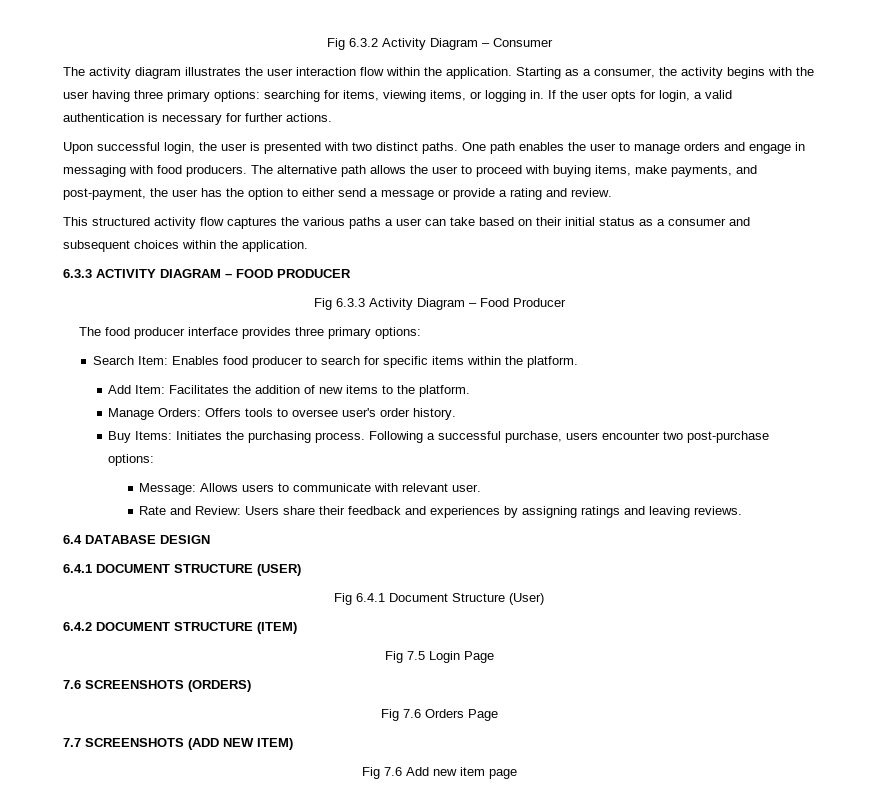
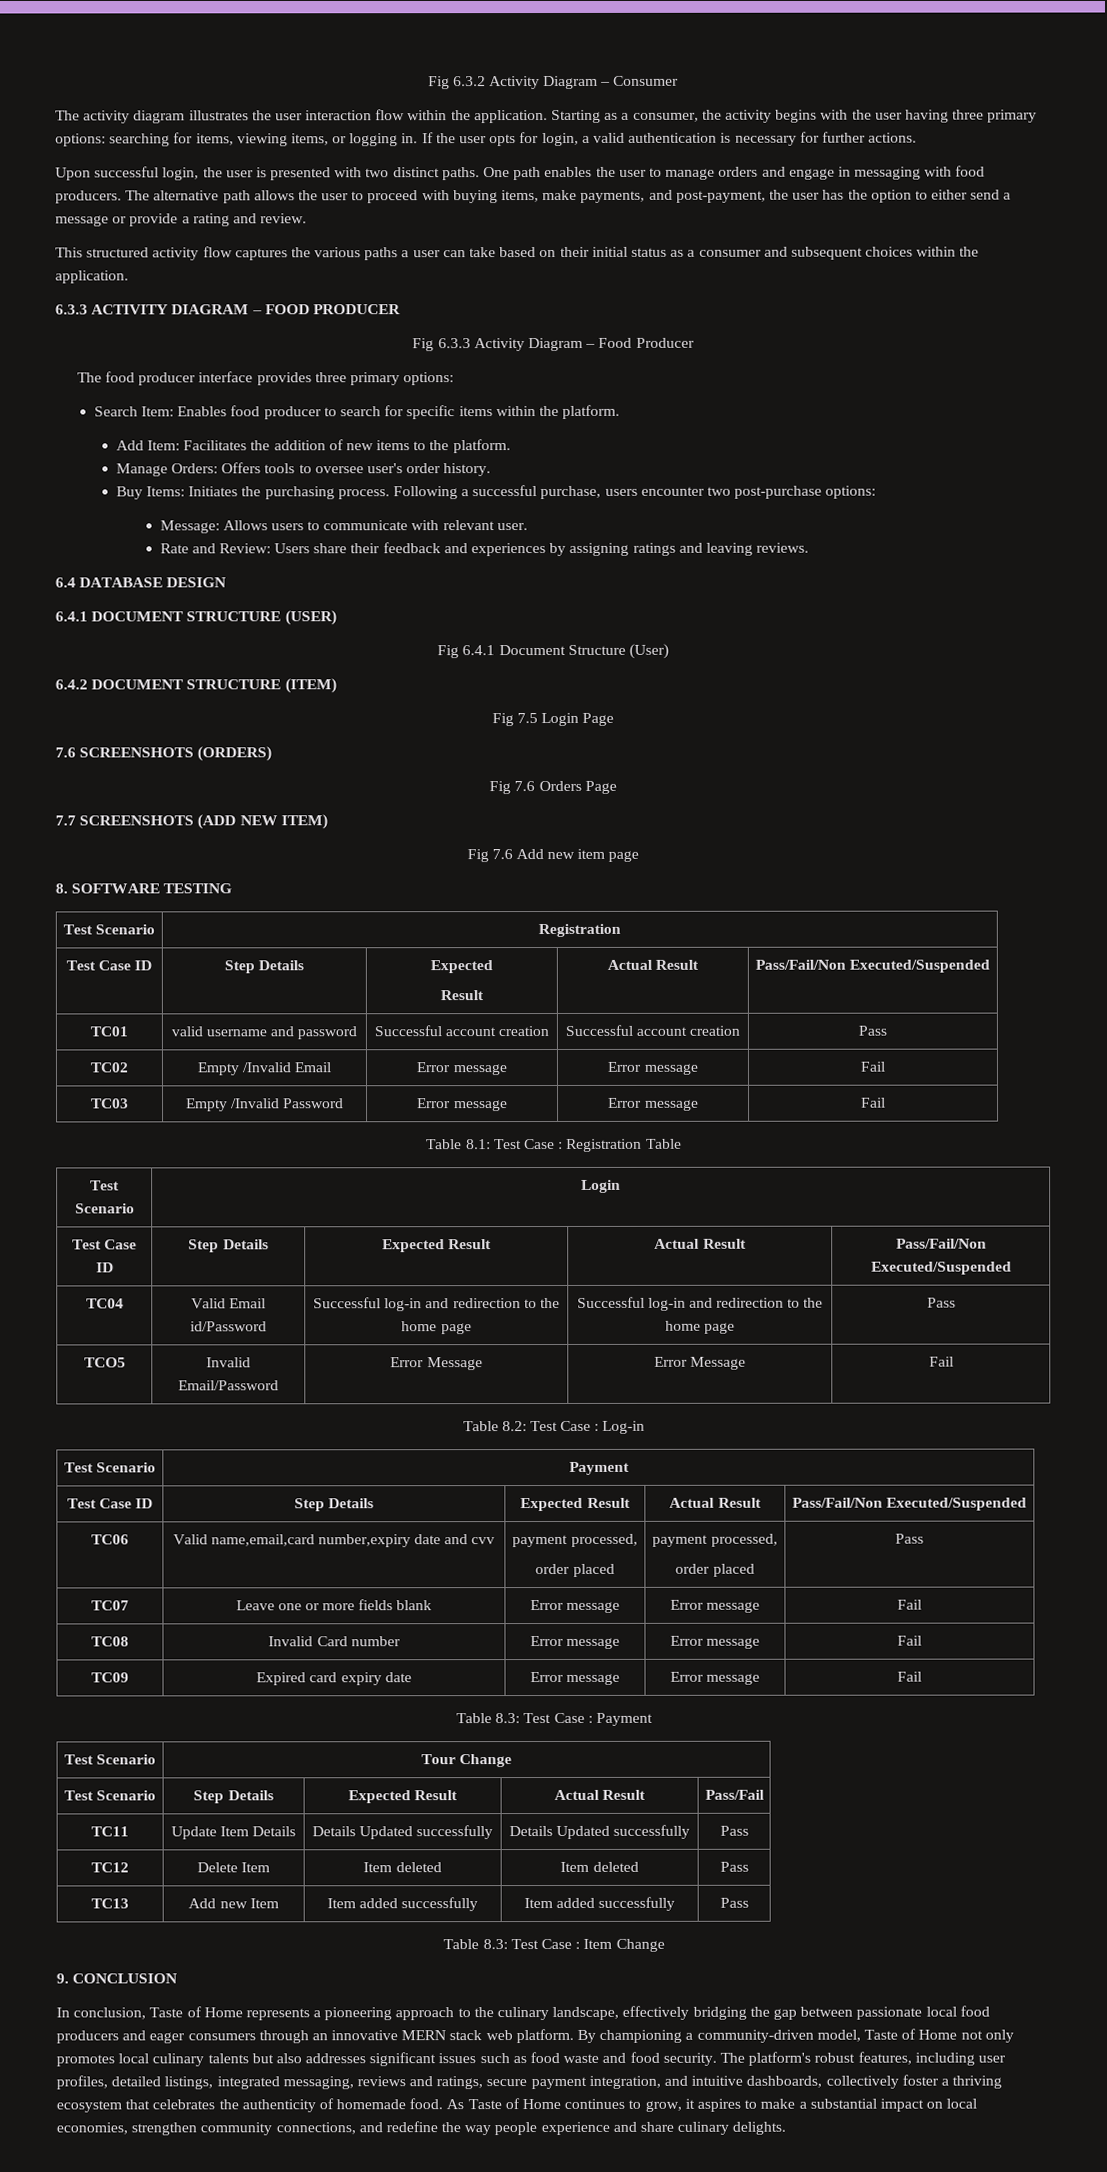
(517, 774) none -> [55,883,233,894] [62,924,156,935] [538,923,621,938] [65,960,153,971] [223,960,305,974] [430,960,493,974] [440,990,484,1001] [606,959,700,970] [754,959,991,973] [90,1026,128,1037] [170,1026,358,1040] [373,1025,550,1037] [564,1024,741,1036] [858,1025,887,1036] [90,1062,128,1073] [196,1062,332,1076] [416,1062,507,1076] [607,1061,698,1075] [860,1061,885,1072] [91,1098,129,1109] [185,1098,345,1112] [417,1098,508,1112] [608,1097,699,1111] [861,1097,886,1108] [426,1138,682,1152] [90,1180,120,1191] [74,1203,135,1214] [581,1179,621,1193] [71,1239,138,1250] [95,1262,114,1273] [188,1239,269,1253] [381,1239,493,1253] [654,1238,747,1249] [895,1238,987,1249] [870,1261,1012,1275] [85,1298,124,1309] [190,1298,267,1309] [190,1321,267,1332] [313,1297,560,1312] [401,1321,472,1335] [576,1296,824,1311] [664,1320,736,1334] [926,1297,956,1308] [83,1357,126,1368] [206,1357,251,1368] [178,1380,279,1391] [390,1357,483,1371] [653,1356,747,1370] [928,1356,954,1367] [462,1420,646,1434] [63,1462,157,1473] [568,1461,630,1475] [66,1498,154,1509] [293,1498,375,1512] [520,1497,631,1512] [669,1497,762,1508] [791,1497,1028,1511] [91,1534,129,1545] [172,1534,496,1548] [512,1533,638,1548] [535,1563,615,1577] [652,1533,778,1547] [675,1563,755,1577] [895,1533,924,1544] [91,1600,129,1611] [235,1599,433,1611] [529,1599,621,1613] [669,1599,761,1613] [897,1599,922,1610] [91,1636,129,1647] [268,1636,401,1647] [529,1635,621,1649] [669,1635,761,1649] [897,1635,922,1646] [91,1672,129,1683] [256,1672,412,1686] [529,1671,621,1685] [669,1671,761,1685] [897,1671,922,1682] [456,1712,653,1726] [63,1754,157,1765] [420,1754,513,1768] [63,1790,157,1801] [193,1790,274,1804] [347,1790,459,1804] [553,1789,647,1801] [704,1789,765,1800] [91,1826,129,1837] [170,1826,297,1840] [311,1825,494,1840] [508,1824,691,1839] [719,1825,749,1836] [91,1862,129,1873] [196,1862,271,1873] [363,1862,442,1873] [560,1861,639,1872] [719,1861,749,1872] [91,1898,129,1909] [188,1898,279,1909] [326,1897,479,1912] [523,1896,676,1911] [719,1897,749,1908] [443,1938,665,1952] [56,1973,178,1984] [56,2005,990,2021] [56,2028,1014,2044] [56,2051,1006,2067] [56,2074,1003,2090] [56,2098,978,2113] [56,2121,787,2136] // 8. SOFTWARE TESTING // Test Scenario | Registration // Test Case ID | Step Details | Expected // Result | Actual Result | Pass/Fail/Non Executed/Suspended // TC01 | valid username and password | Successful account creation | Successful account creation | Pass // TC02 | Empty /Invalid Email | Error message | Error message | Fail // TC03 | Empty /Invalid Password | Error message | Error message | Fail // Table 8.1: Test Case : Registration Table // Test Scenario | Login // Test Case ID | Step Details | Expected Result | Actual Result | Pass/Fail/Non Executed/Suspended // TC04 | Valid Email id/Password | Successful log-in and redirection to the home page | Successful log-in and redirection to the home page | Pass // TCO5 | Invalid Email/Password | Error Message | Error Message | Fail // Table 8.2: Test Case : Log-in // Test Scenario | Payment // Test Case ID | Step Details | Expected Result | Actual Result | Pass/Fail/Non Executed/Suspended // TC06 | Valid name,email,card number,expiry date and cvv | payment processed, // order placed | payment processed, // order placed | Pass // TC07 | Leave one or more fields blank | Error message | Error message | Fail // TC08 | Invalid Card number | Error message | Error message | Fail // TC09 | Expired card expiry date | Error message | Error message | Fail // Table 8.3: Test Case : Payment // Test Scenario | Tour Change // Test Scenario | Step Details | Expected Result | Actual Result | Pass/Fail // TC11 | Update Item Details | Details Updated successfully | Details Updated successfully | Pass // TC12 | Delete Item | Item deleted | Item deleted | Pass // TC13 | Add new Item | Item added successfully | Item added successfully | Pass // Table 8.3: Test Case : Item Change // 9. CONCLUSION // In conclusion, Taste of Home represents a pioneering approach to the culinary landscape, effectively bridging the gap between passionate local food producers and eager consumers through an innovative MERN stack web platform. By championing a community-driven model, Taste of Home not only promotes local culinary talents but also addresses significant issues such as food waste and food security. The platform's robust features, including user profiles, detailed listings, integrated messaging, reviews and ratings, secure payment integration, and intuitive dashboards, collectively foster a thriving ecosystem that celebrates the authenticity of homemade food. As Taste of Home continues to grow, it aspires to make a substantial impact on local economies, strengthen community connections, and redefine the way people experience and share culinary delights.

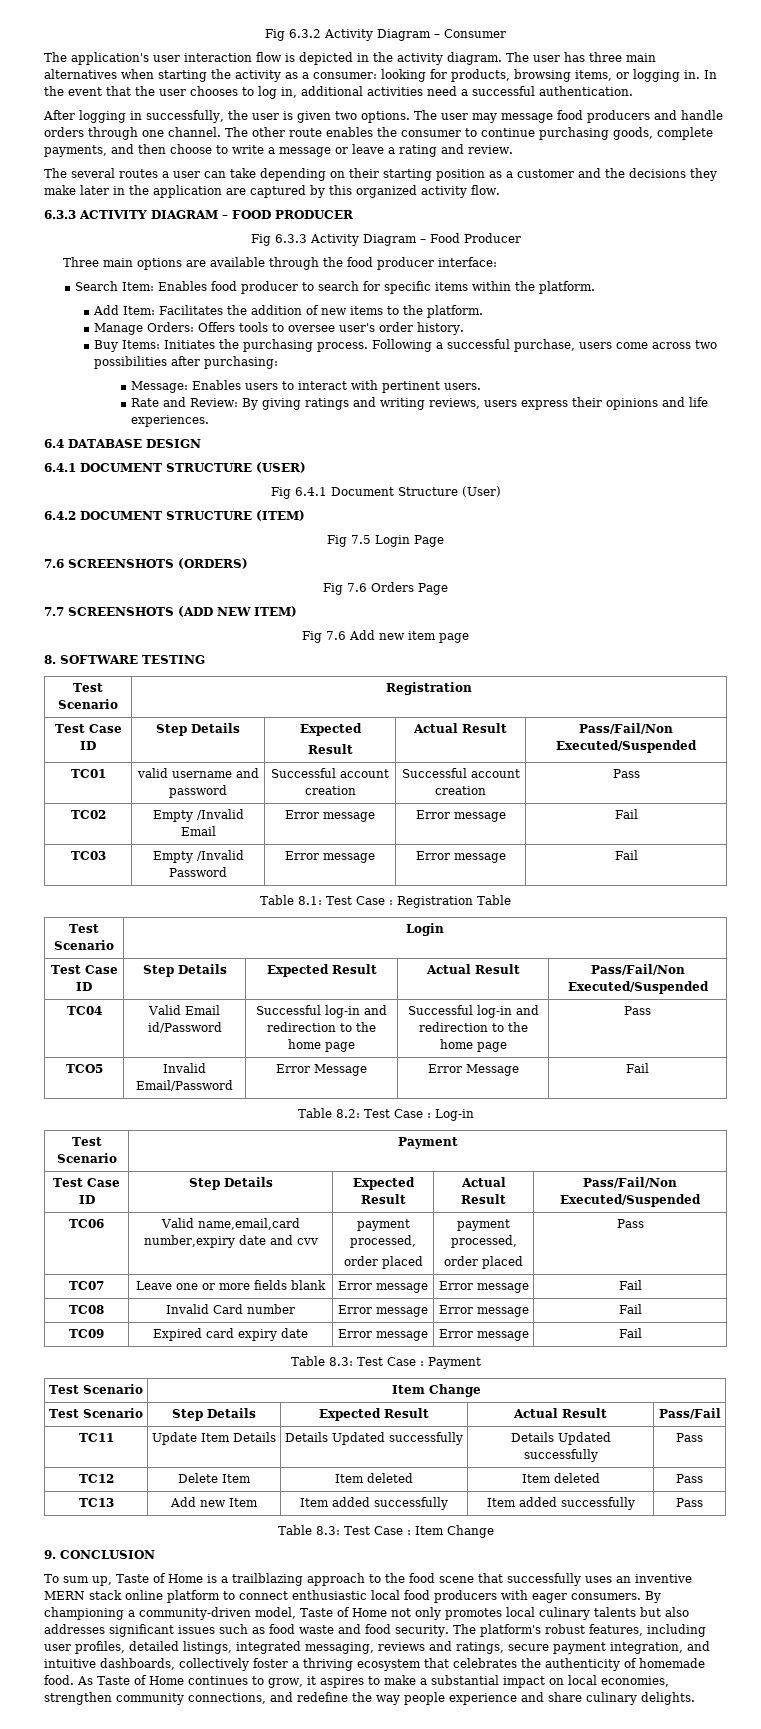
[83,109,1038,124] [55,131,918,147] [55,165,986,181] [55,189,1001,204] activity diagram illustrates the user interaction flow within the application. Starting as a consumer, the activity begins with the user having three primary options: searching for items, viewing items, or logging in. If the user opts for login, a valid authentication is necessary for further actions. // Upon successful login, the user is presented with two distinct paths. One path enables the user to manage orders and engage in messaging with food producers. The alternative path allows the user to proceed with buying items, make payments, and post-payment, the user has the option to either send -> [71,52,656,65] [44,69,717,82] [44,86,633,99] [43,110,723,123] [44,127,713,140] [44,144,264,157] application's user interaction flow is depicted in the activity diagram. The user has three main alternatives when starting the activity as a consumer: looking for products, browsing items, or logging in. In the event that the user chooses to log in, additional activities need a successful authentication. // After logging in successfully, the user is given two options. The user may message food producers and handle orders through one channel. The other route enables the consumer to continue purchasing goods, complete payments, and then choose to write
[129,213,179,227] provide -> [352,144,384,154] leave
[55,246,399,261] This structured activity flow captures the various paths -> [44,168,158,178] The several routes
[499,247,537,258] based -> [260,168,326,181] depending
[591,246,980,260] [55,270,129,284] initial status as a consumer and subsequent choices within the application. -> [383,168,717,181] [44,185,500,198] starting position as a customer and the decisions they make later in the application are captured by this organized activity flow.
[76,371,455,386] The food producer interface provides three primary options: -> [62,257,497,270] Three main options are available through the food producer interface:
[640,485,877,499] encounter two post-purchase options: -> [615,340,717,349] [93,356,278,369] come across two possibilities after purchasing:
[222,520,268,531] Allows -> [192,380,242,390] Enables
[323,520,528,531] communicate with relevant user. -> [298,380,482,393] interact with pertinent users.
[274,542,810,557] Users share their feedback and experiences by assigning ratings and leaving reviews. -> [242,397,709,410] [131,415,210,427] By giving ratings and writing reviews, users express their opinions and life experiences.
[420,1754,456,1765] Tour -> [392,1385,425,1394] Item
[56,2005,990,2021] [56,2028,574,2044] In conclusion, Taste of Home represents a pioneering approach to the culinary landscape, effectively bridging the gap between passionate local food producers and eager consumers through an innovative MERN stack web platform. -> [44,1573,692,1586] [44,1590,641,1603] To sum up, Taste of Home is a trailblazing approach to the food scene that successfully uses an inventive MERN stack online platform to connect enthusiastic local food producers with eager consumers.

